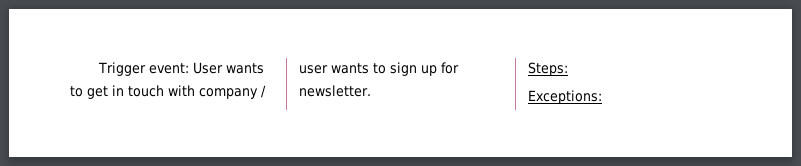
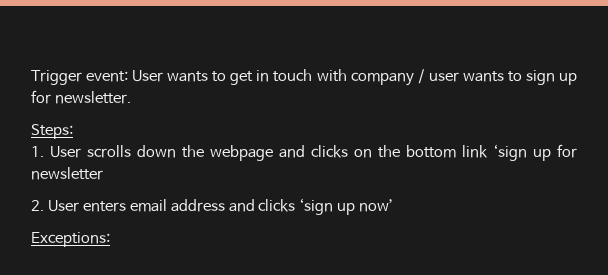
(568, 69) none -> [31,144,577,161] [31,167,103,180] [31,198,395,215] // 1. User scrolls down the webpage and clicks on the bottom link ‘sign up for newsletter // 2. User enters email address and clicks ‘sign up now’

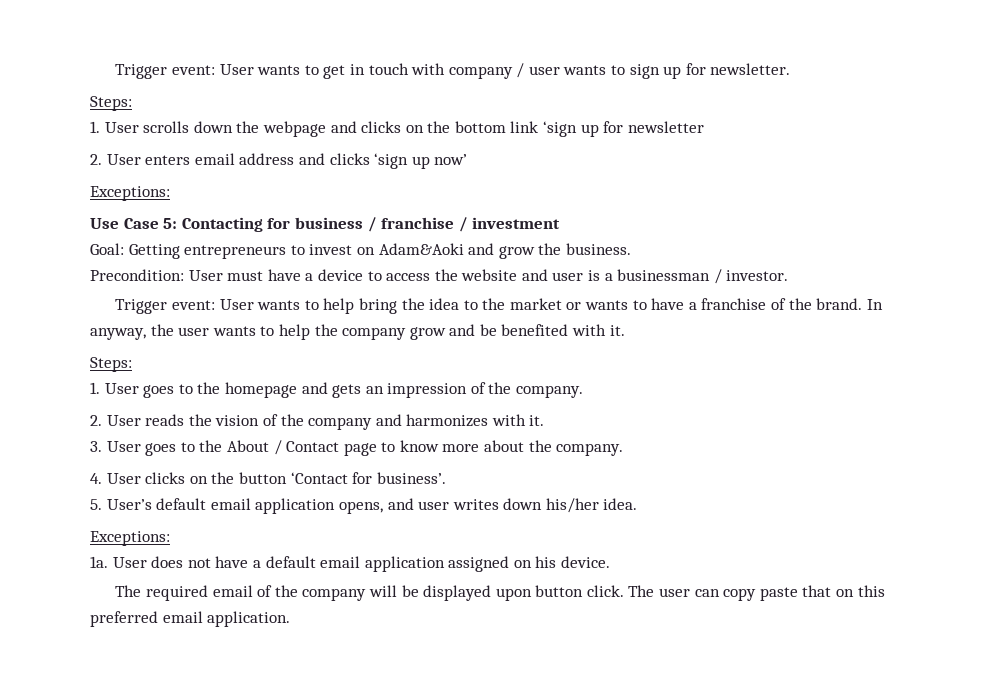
(110, 239) none -> [90,217,561,232] [90,243,631,259] [90,269,789,284] [115,298,883,314] [90,324,625,340] [90,357,132,372] [90,382,584,398] [90,414,545,430] [90,440,624,456] [90,472,446,484] [90,498,638,514] [90,531,170,546] [90,556,611,572] [115,585,885,601] [90,611,291,627] // Use Case 5: Contacting for business / franchise / investment // Goal: Getting entrepreneurs to invest on Adam&Aoki and grow the business. // Precondition: User must have a device to access the website and user is a businessman / investor. // Trigger event: User wants to help bring the idea to the market or wants to have a franchise of the brand. In anyway, the user wants to help the company grow and be benefited with it. // Steps: // 1. User goes to the homepage and gets an impression of the company. // 2. User reads the vision of the company and harmonizes with it. // 3. User goes to the About / Contact page to know more about the company. // 4. User clicks on the button ‘Contact for business’. // 5. User’s default email application opens, and user writes down his/her idea. // Exceptions: // 1a. User does not have a default email application assigned on his device. // The required email of the company will be displayed upon button click. The user can copy paste that on this preferred email application.

